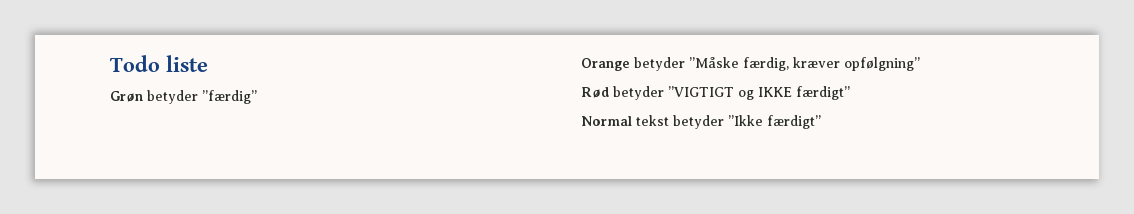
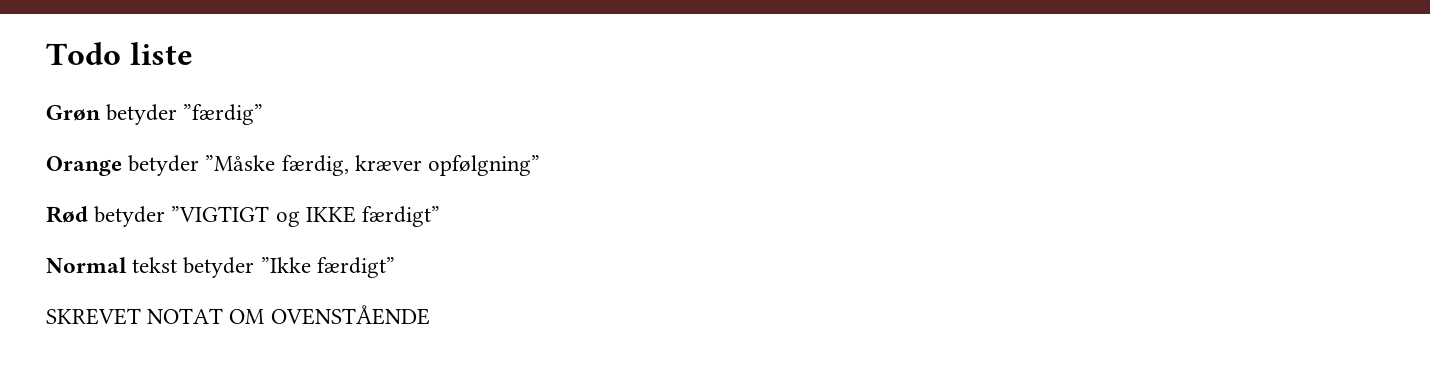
(821, 122) none -> [46,305,430,325] // SKREVET NOTAT OM OVENSTÅENDE

